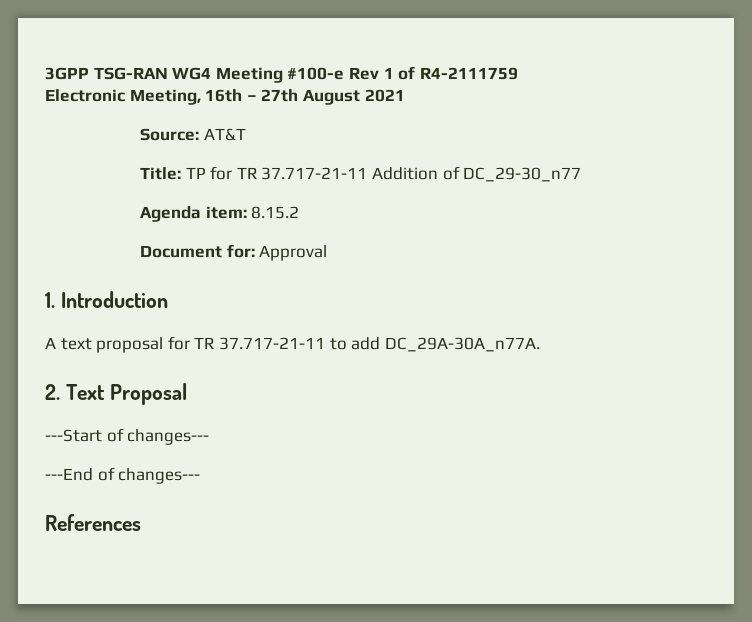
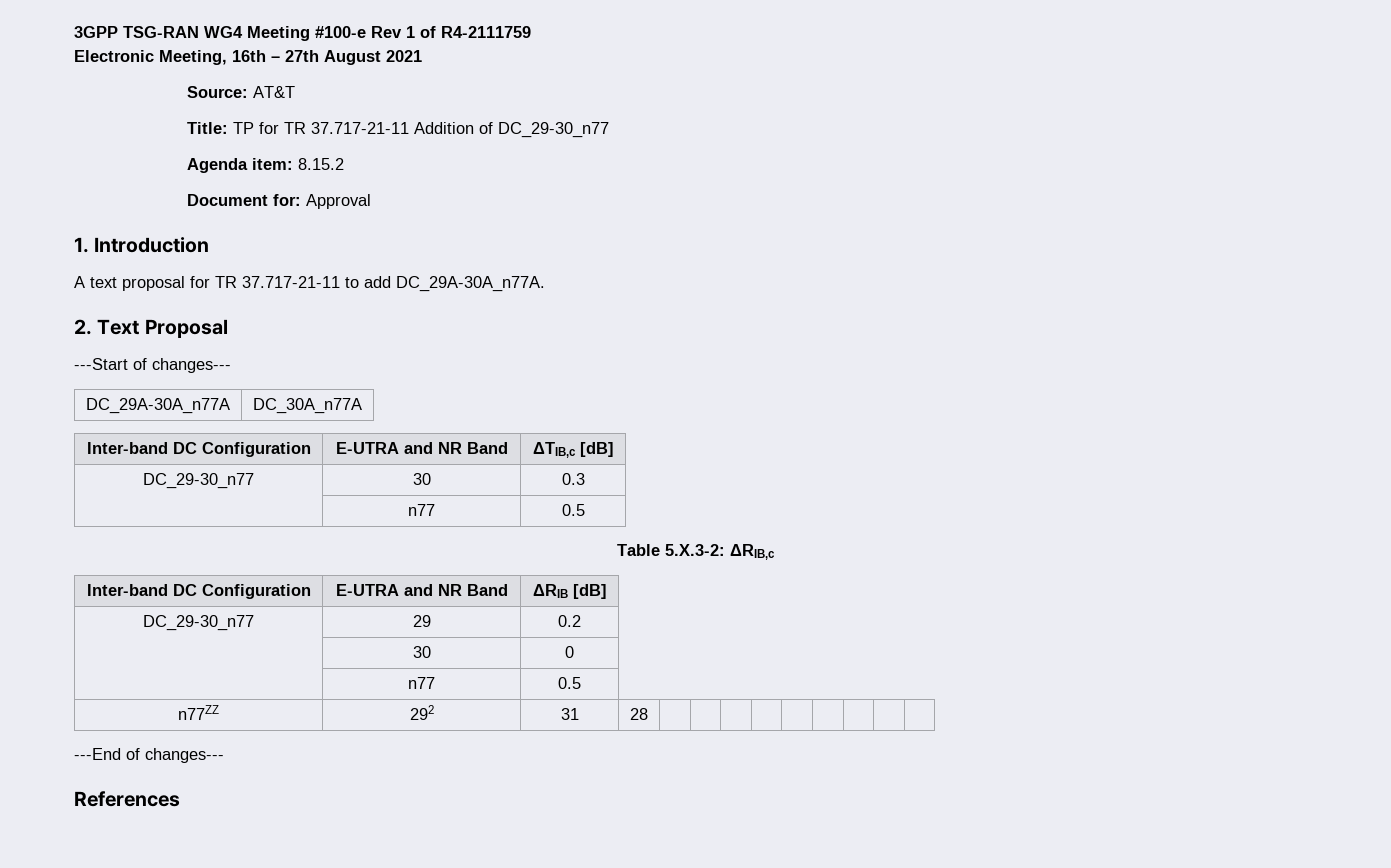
(210, 437) none -> [86,398,230,414] [253,398,362,414] [86,442,311,457] [335,442,508,454] [532,442,614,458] [143,473,254,489] [412,473,431,485] [561,473,585,485] [408,504,435,516] [561,504,585,516] [617,544,775,560] [86,584,311,599] [335,584,508,596] [532,584,607,599] [143,615,254,631] [412,615,431,627] [558,615,581,627] [412,646,431,658] [565,646,574,658] [408,677,435,689] [558,677,581,689] [178,705,219,720] [409,705,434,720] [560,708,579,720] [630,708,648,720] // DC_29A-30A_n77A | DC_30A_n77A // Inter-band DC Configuration | E-UTRA and NR Band | ΔTIB,c [dB] // DC_29-30_n77 | 30 | 0.3 // | n77 | 0.5 // Table 5.X.3-2: ΔRIB,c // Inter-band DC Configuration | E-UTRA and NR Band | ΔRIB [dB] // DC_29-30_n77 | 29 | 0.2 // | 30 | 0 // | n77 | 0.5 // n77ZZ | 292 | 31 | 28 | | | | | | | | |

